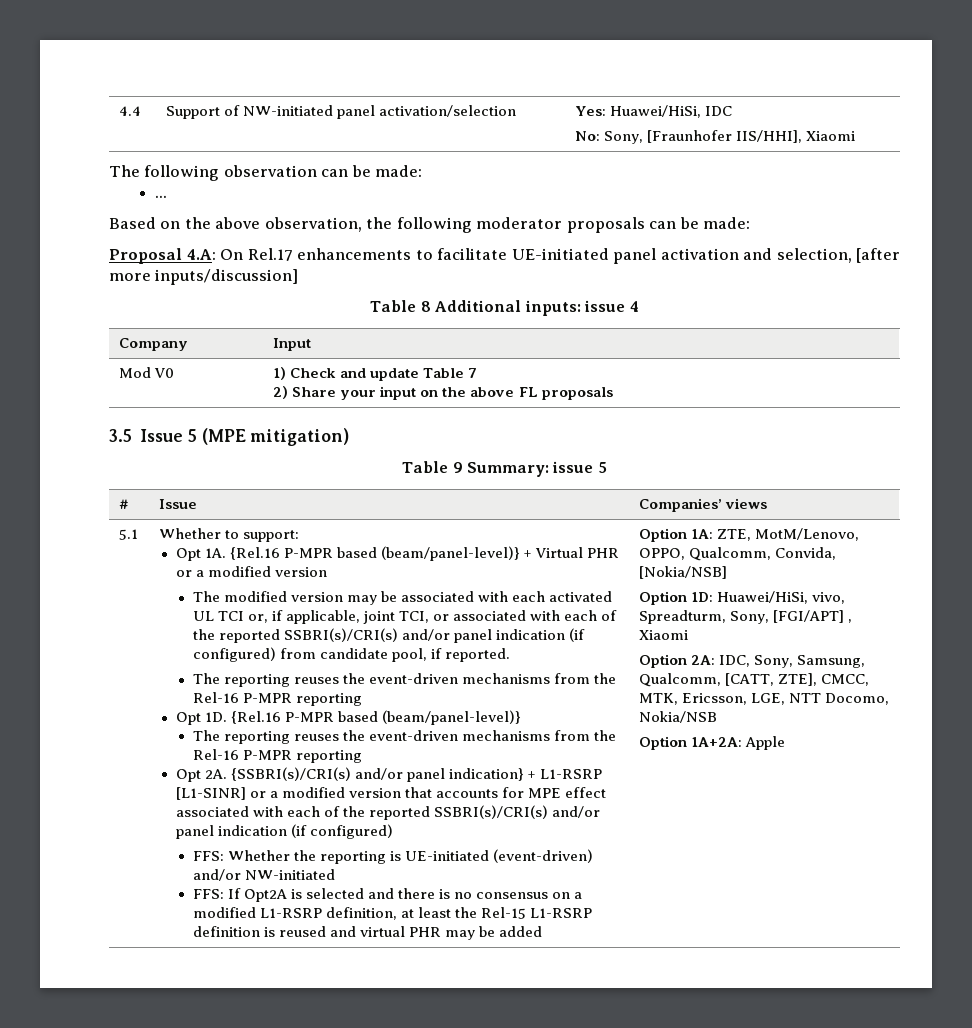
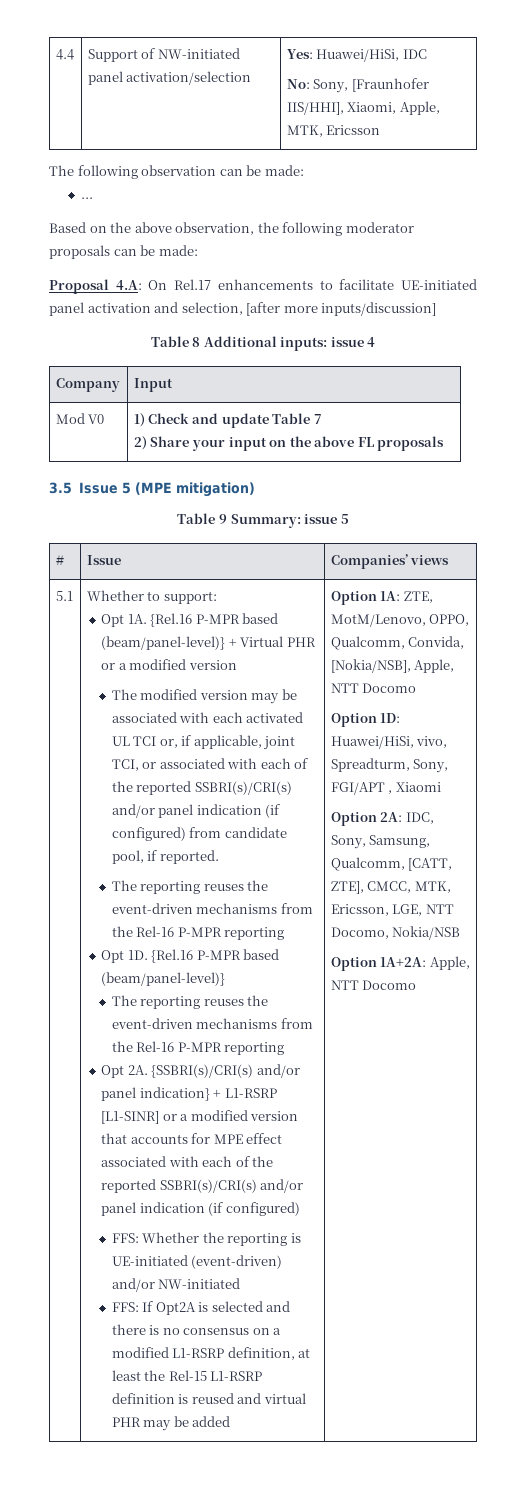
[806,131,856,141] Xiaomi -> [347,101,440,115] [286,125,381,137] Xiaomi, Apple, MTK, Ericsson
[639,566,728,579] [Nokia/NSB] -> [330,659,455,673] [330,683,417,693] [Nokia/NSB], Apple, NTT Docomo
[773,610,845,623] [FGI/APT] -> [330,782,385,795] FGI/APT
[745,736,786,750] Apple -> [429,956,470,970] [330,980,417,990] Apple, NTT Docomo

